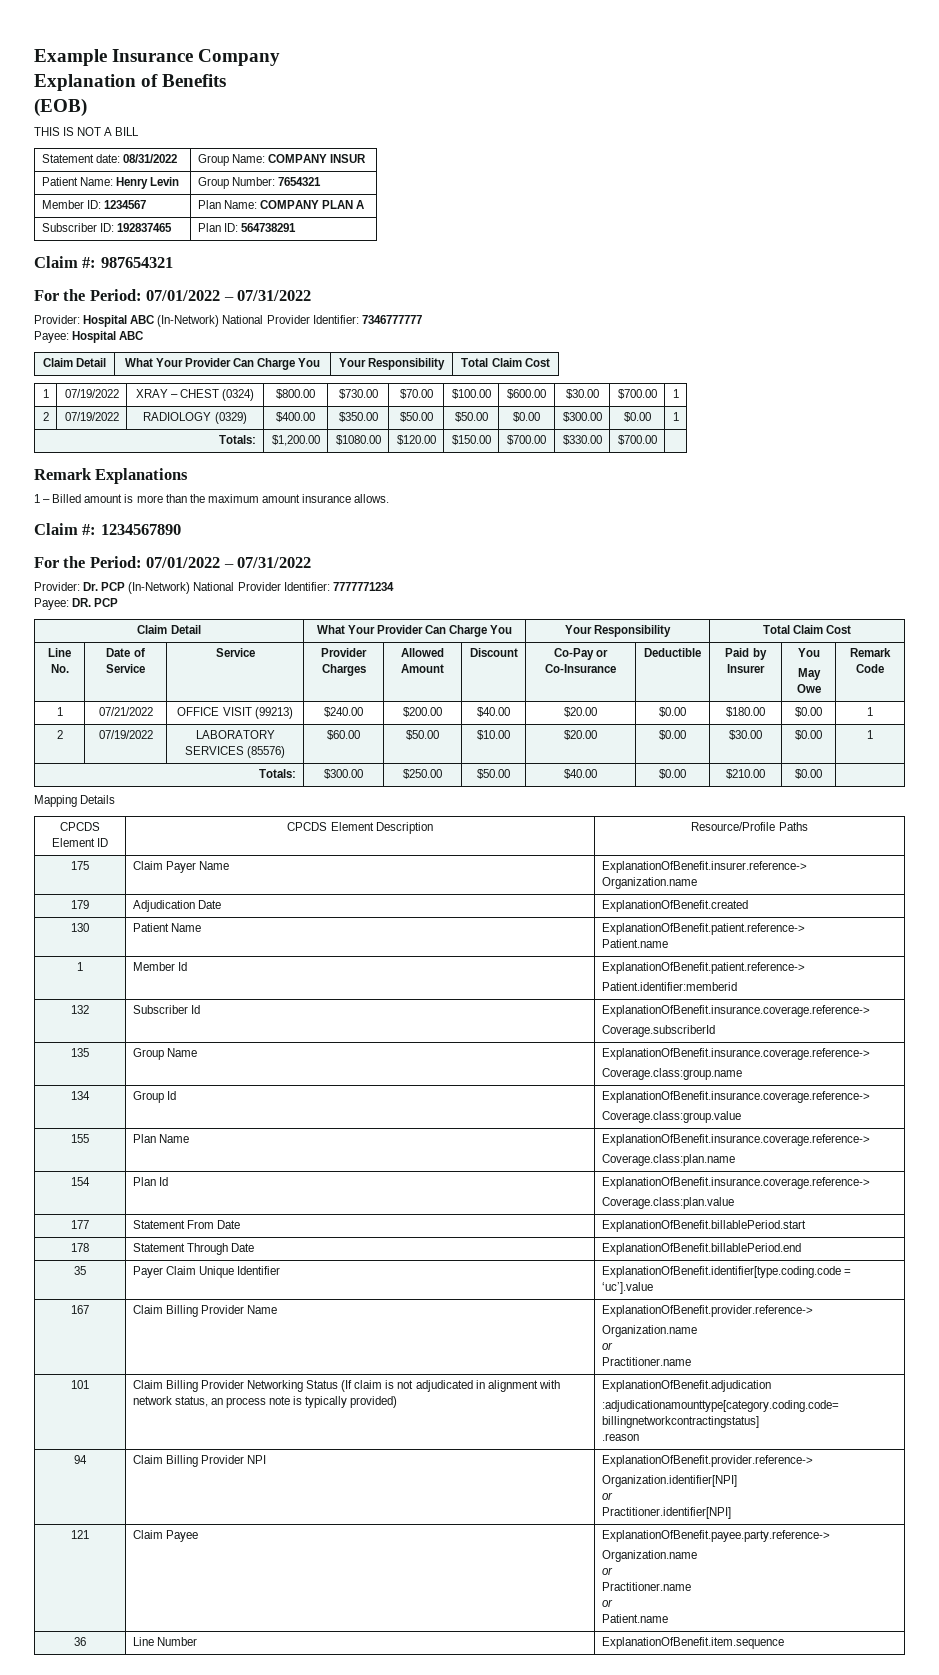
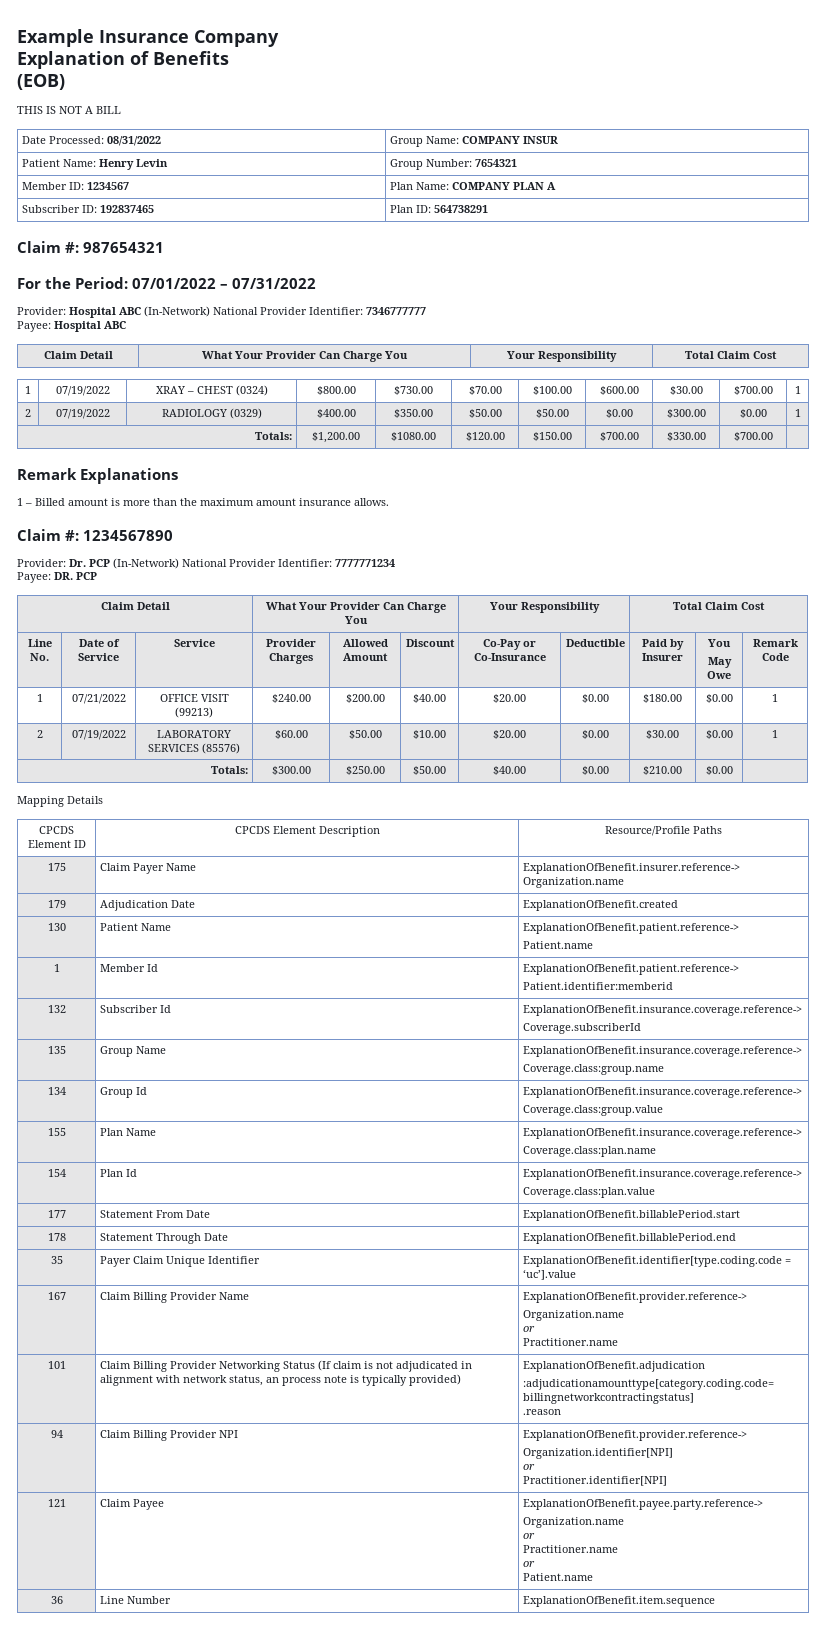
[41,154,120,163] Statement date: -> [21,136,104,144] Date Processed:
[34,556,312,568] // For the Period: 07/01/2022 – 07/31/2022 -> (174, 535) none

